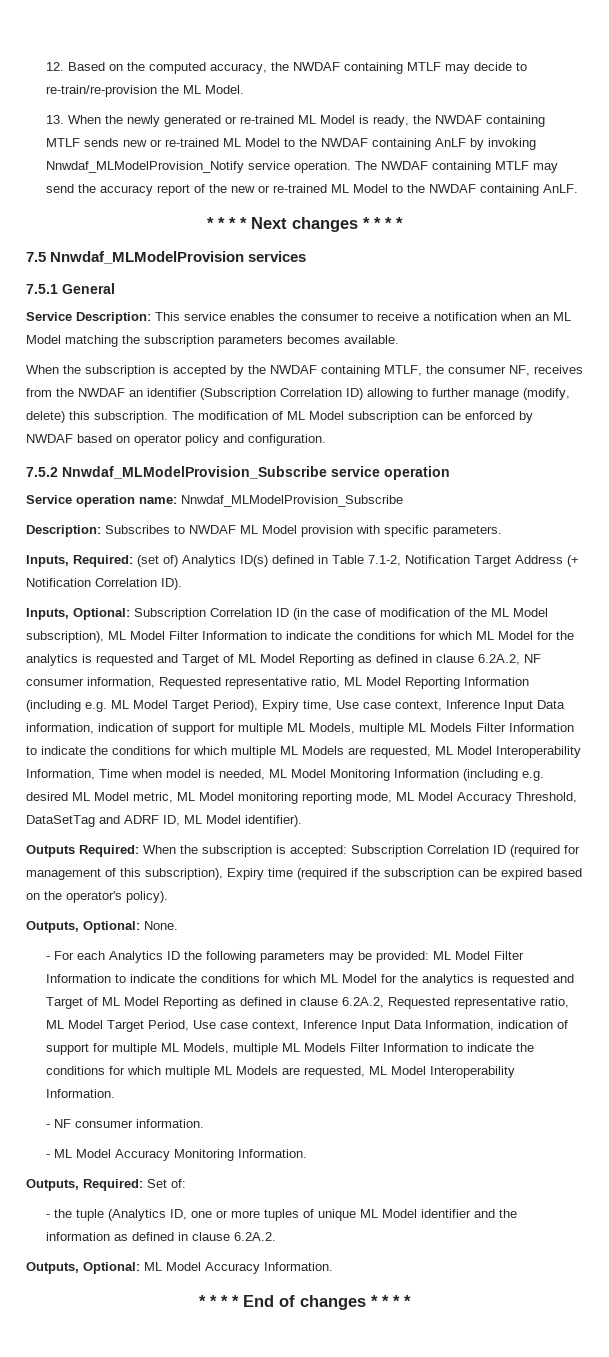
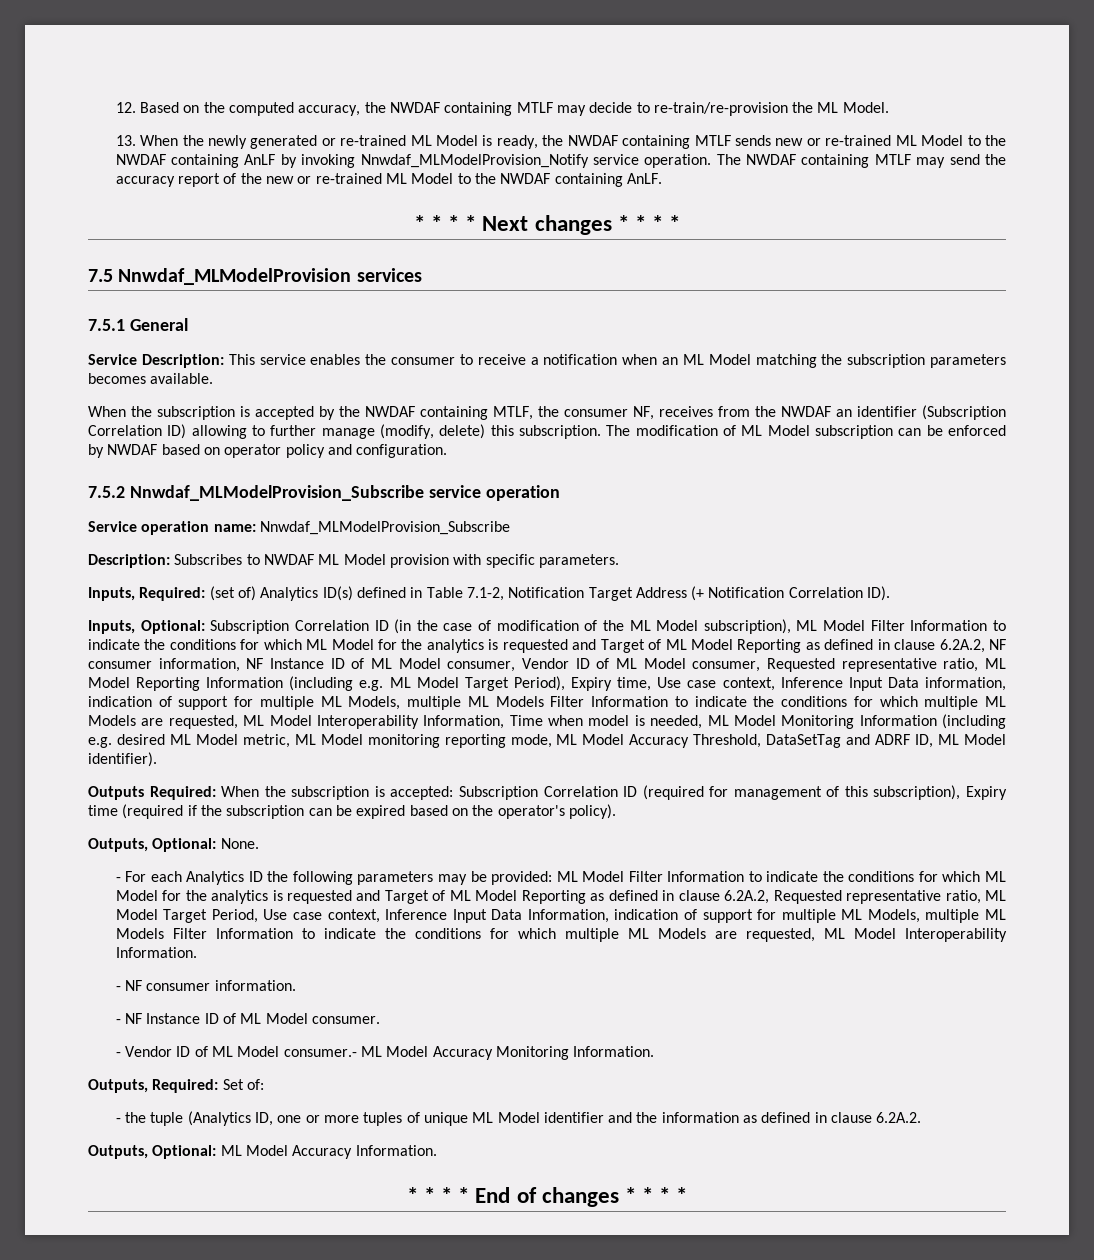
(155, 682) none -> [246,658,761,672] NF Instance ID of ML Model consumer, Vendor ID of ML Model consumer,
(51, 1156) none -> [124,1013,380,1024] [115,1046,357,1057] NF Instance ID of ML Model consumer. // - Vendor ID of ML Model consumer.-

